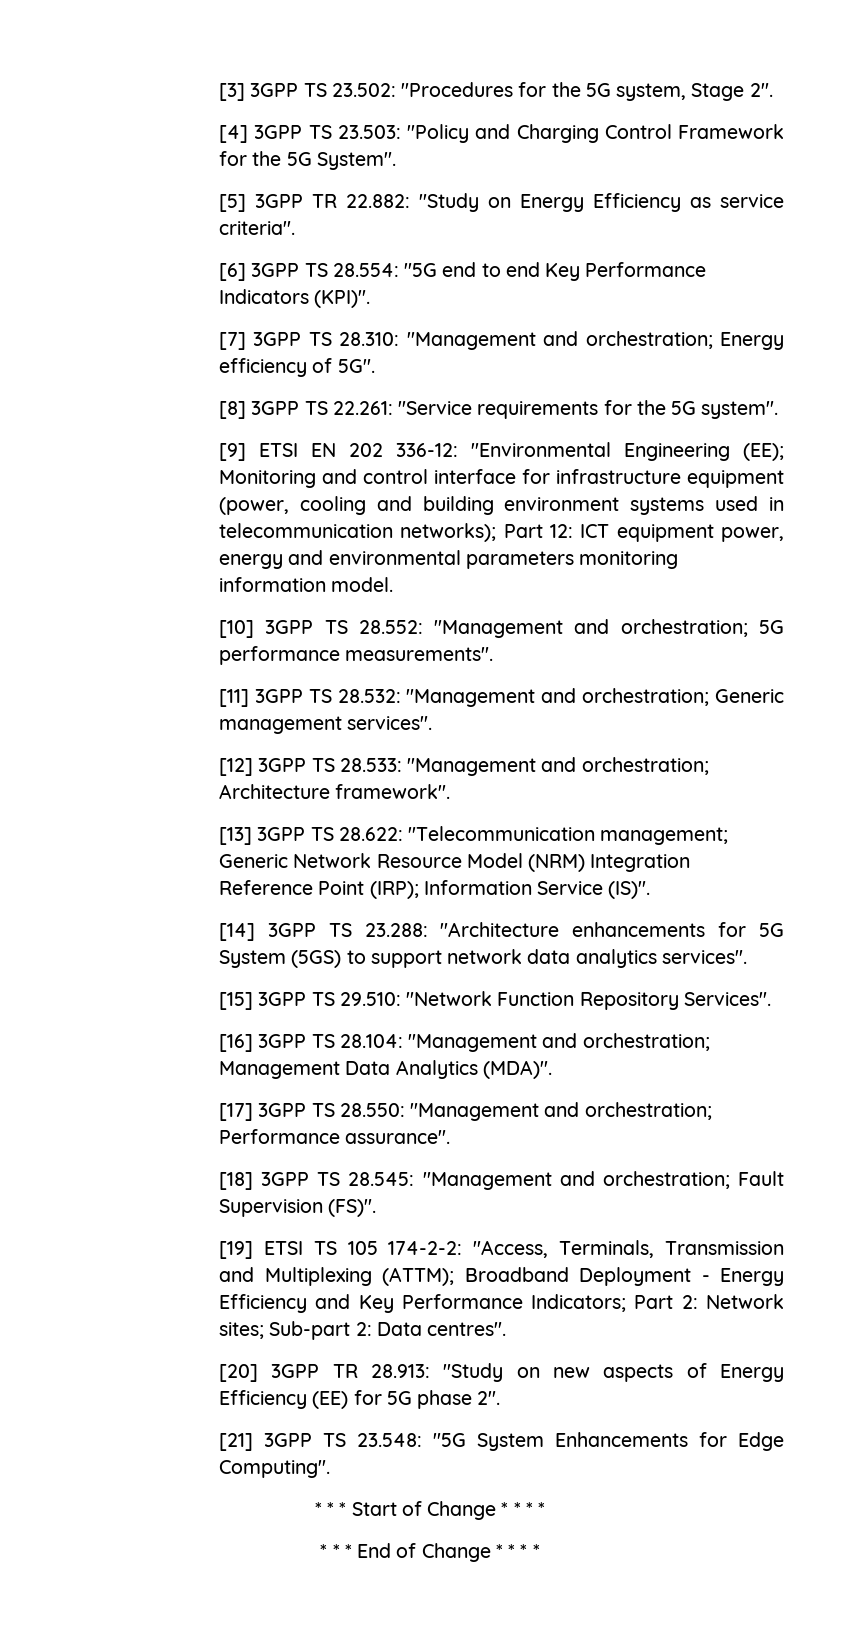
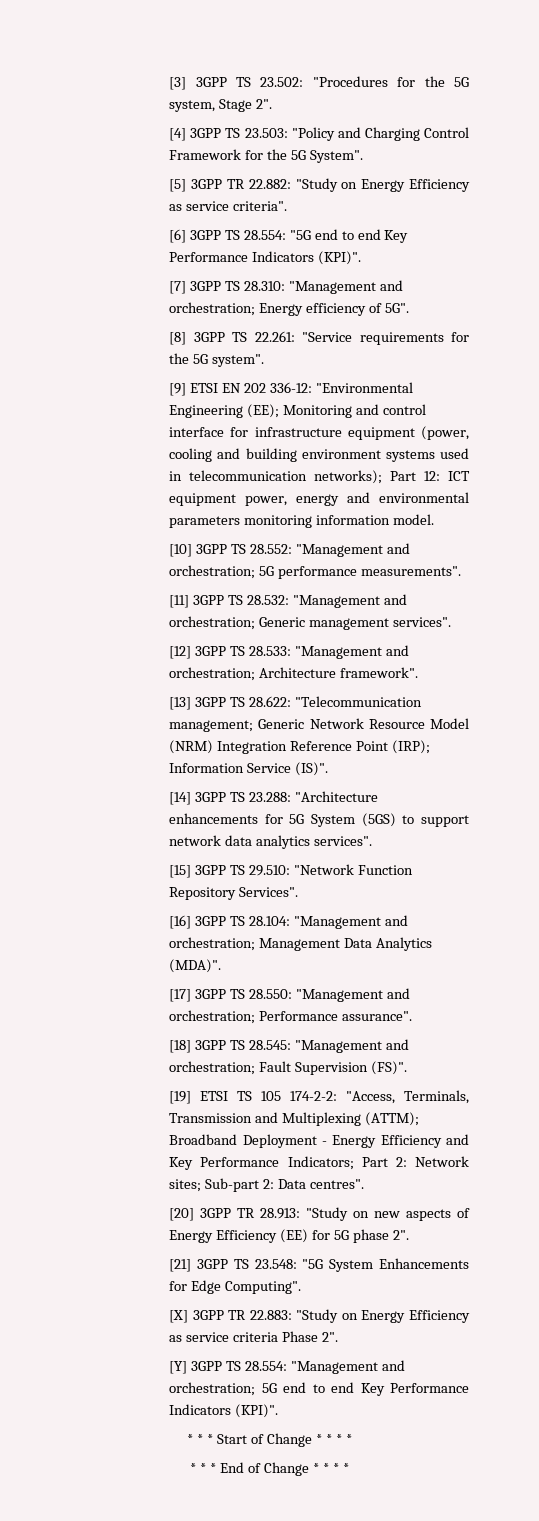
(331, 1469) none -> [169,1309,470,1323] [169,1331,338,1342] [169,1360,405,1374] [169,1382,469,1396] [169,1404,279,1418] // [X] 3GPP TR 22.883: "Study on Energy Efficiency as service criteria Phase 2". // [Y] 3GPP TS 28.554: "Management and orchestration; 5G end to end Key Performance Indicators (KPI)".

